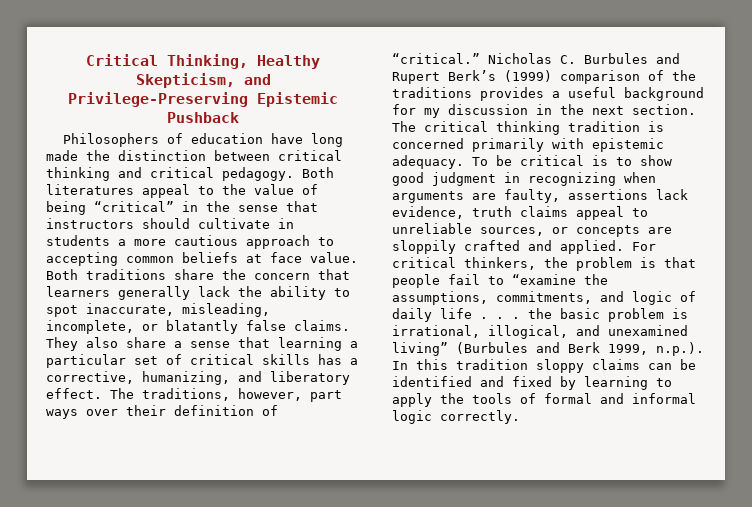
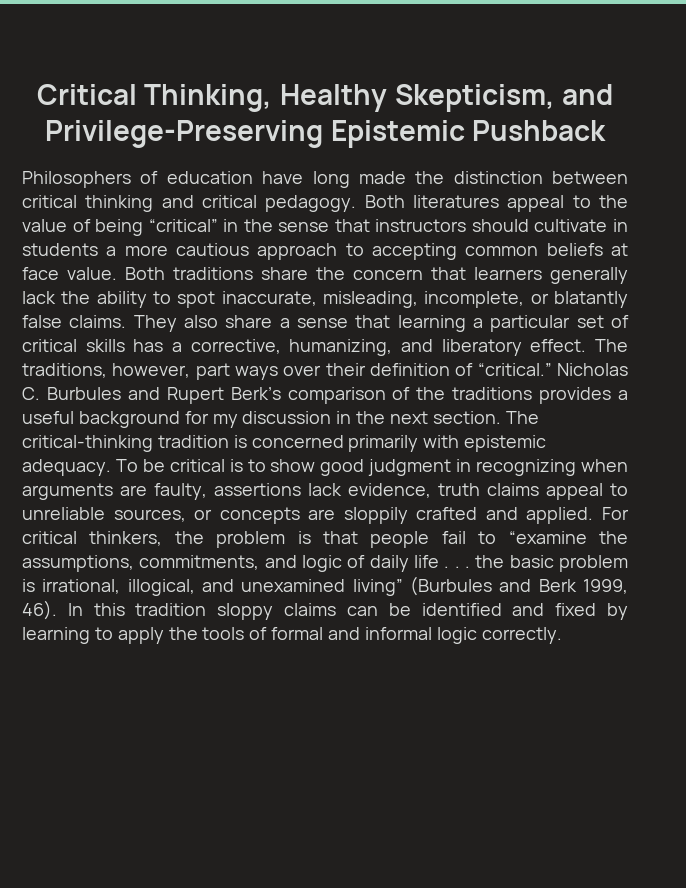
[504,70,552,82] (1999) -> (281, 393) none
[424,121,560,135] critical thinking -> [22,435,153,452] critical-thinking
[656,342,704,356] n.p.). -> [22,600,57,620] 46).

